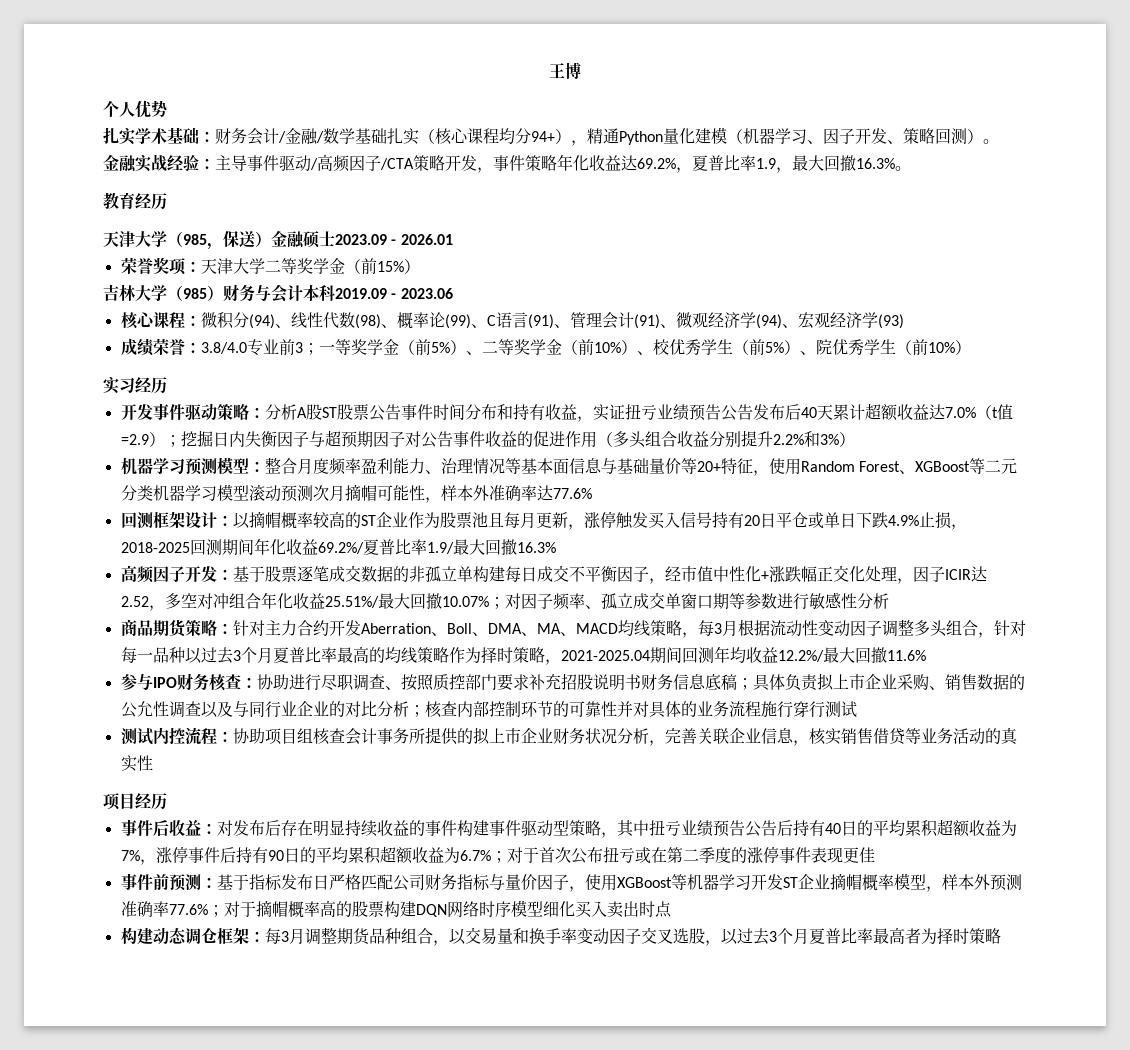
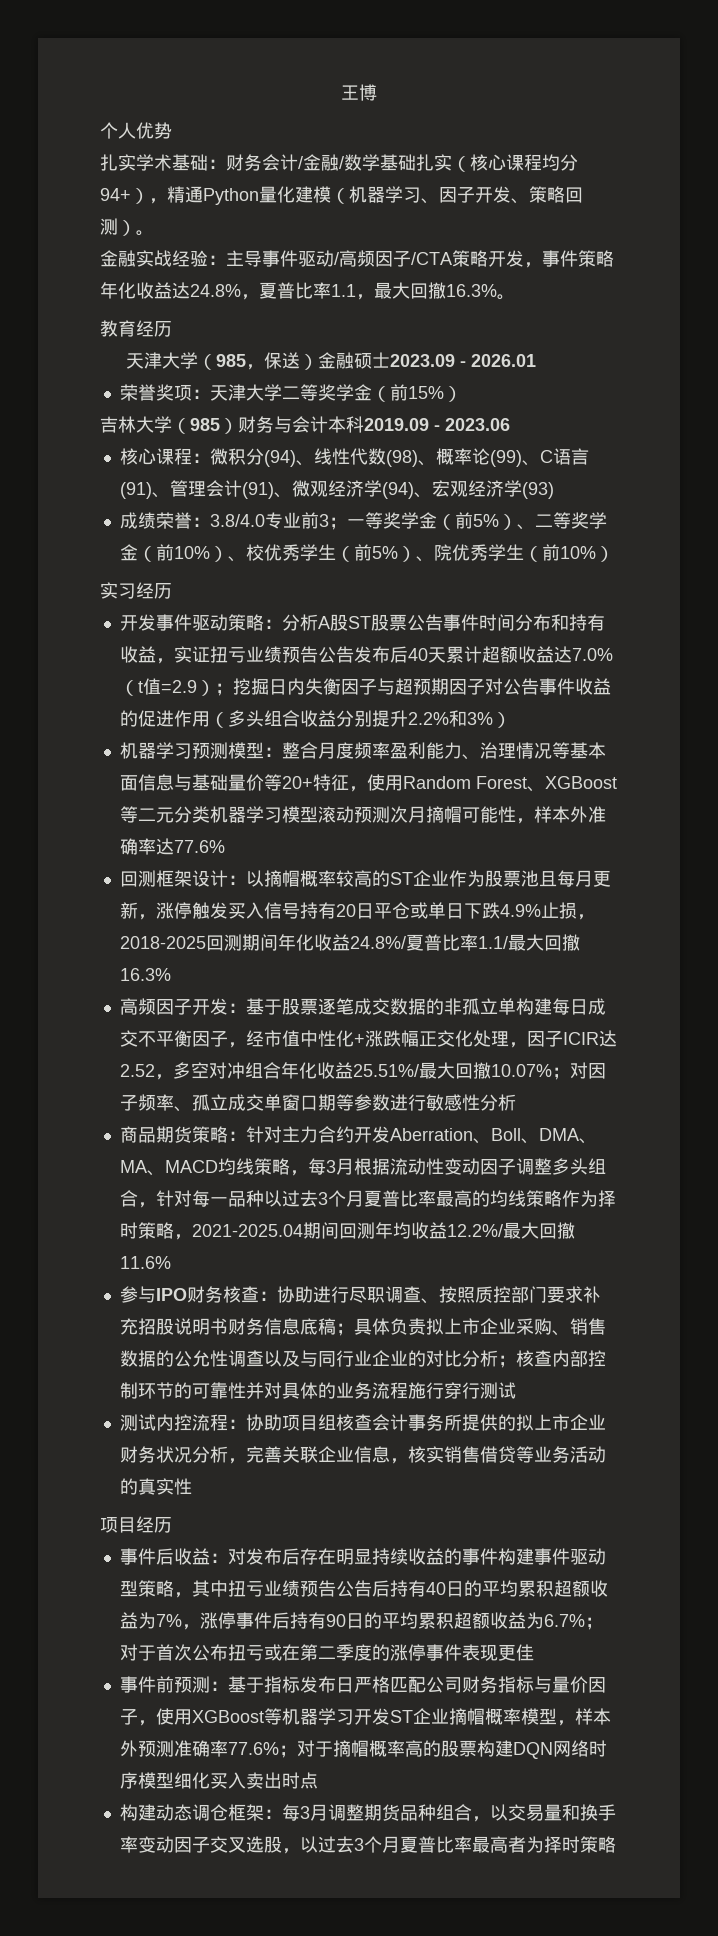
[637,158,676,169] 69.2% -> [190,284,241,297] 24.8%
[756,158,776,169] 1.9 -> [331,284,356,297] 1.1
[317,539,454,555] 69.2%/夏普比率1.9/ -> [349,934,508,951] 24.8%/夏普比率1.1/

